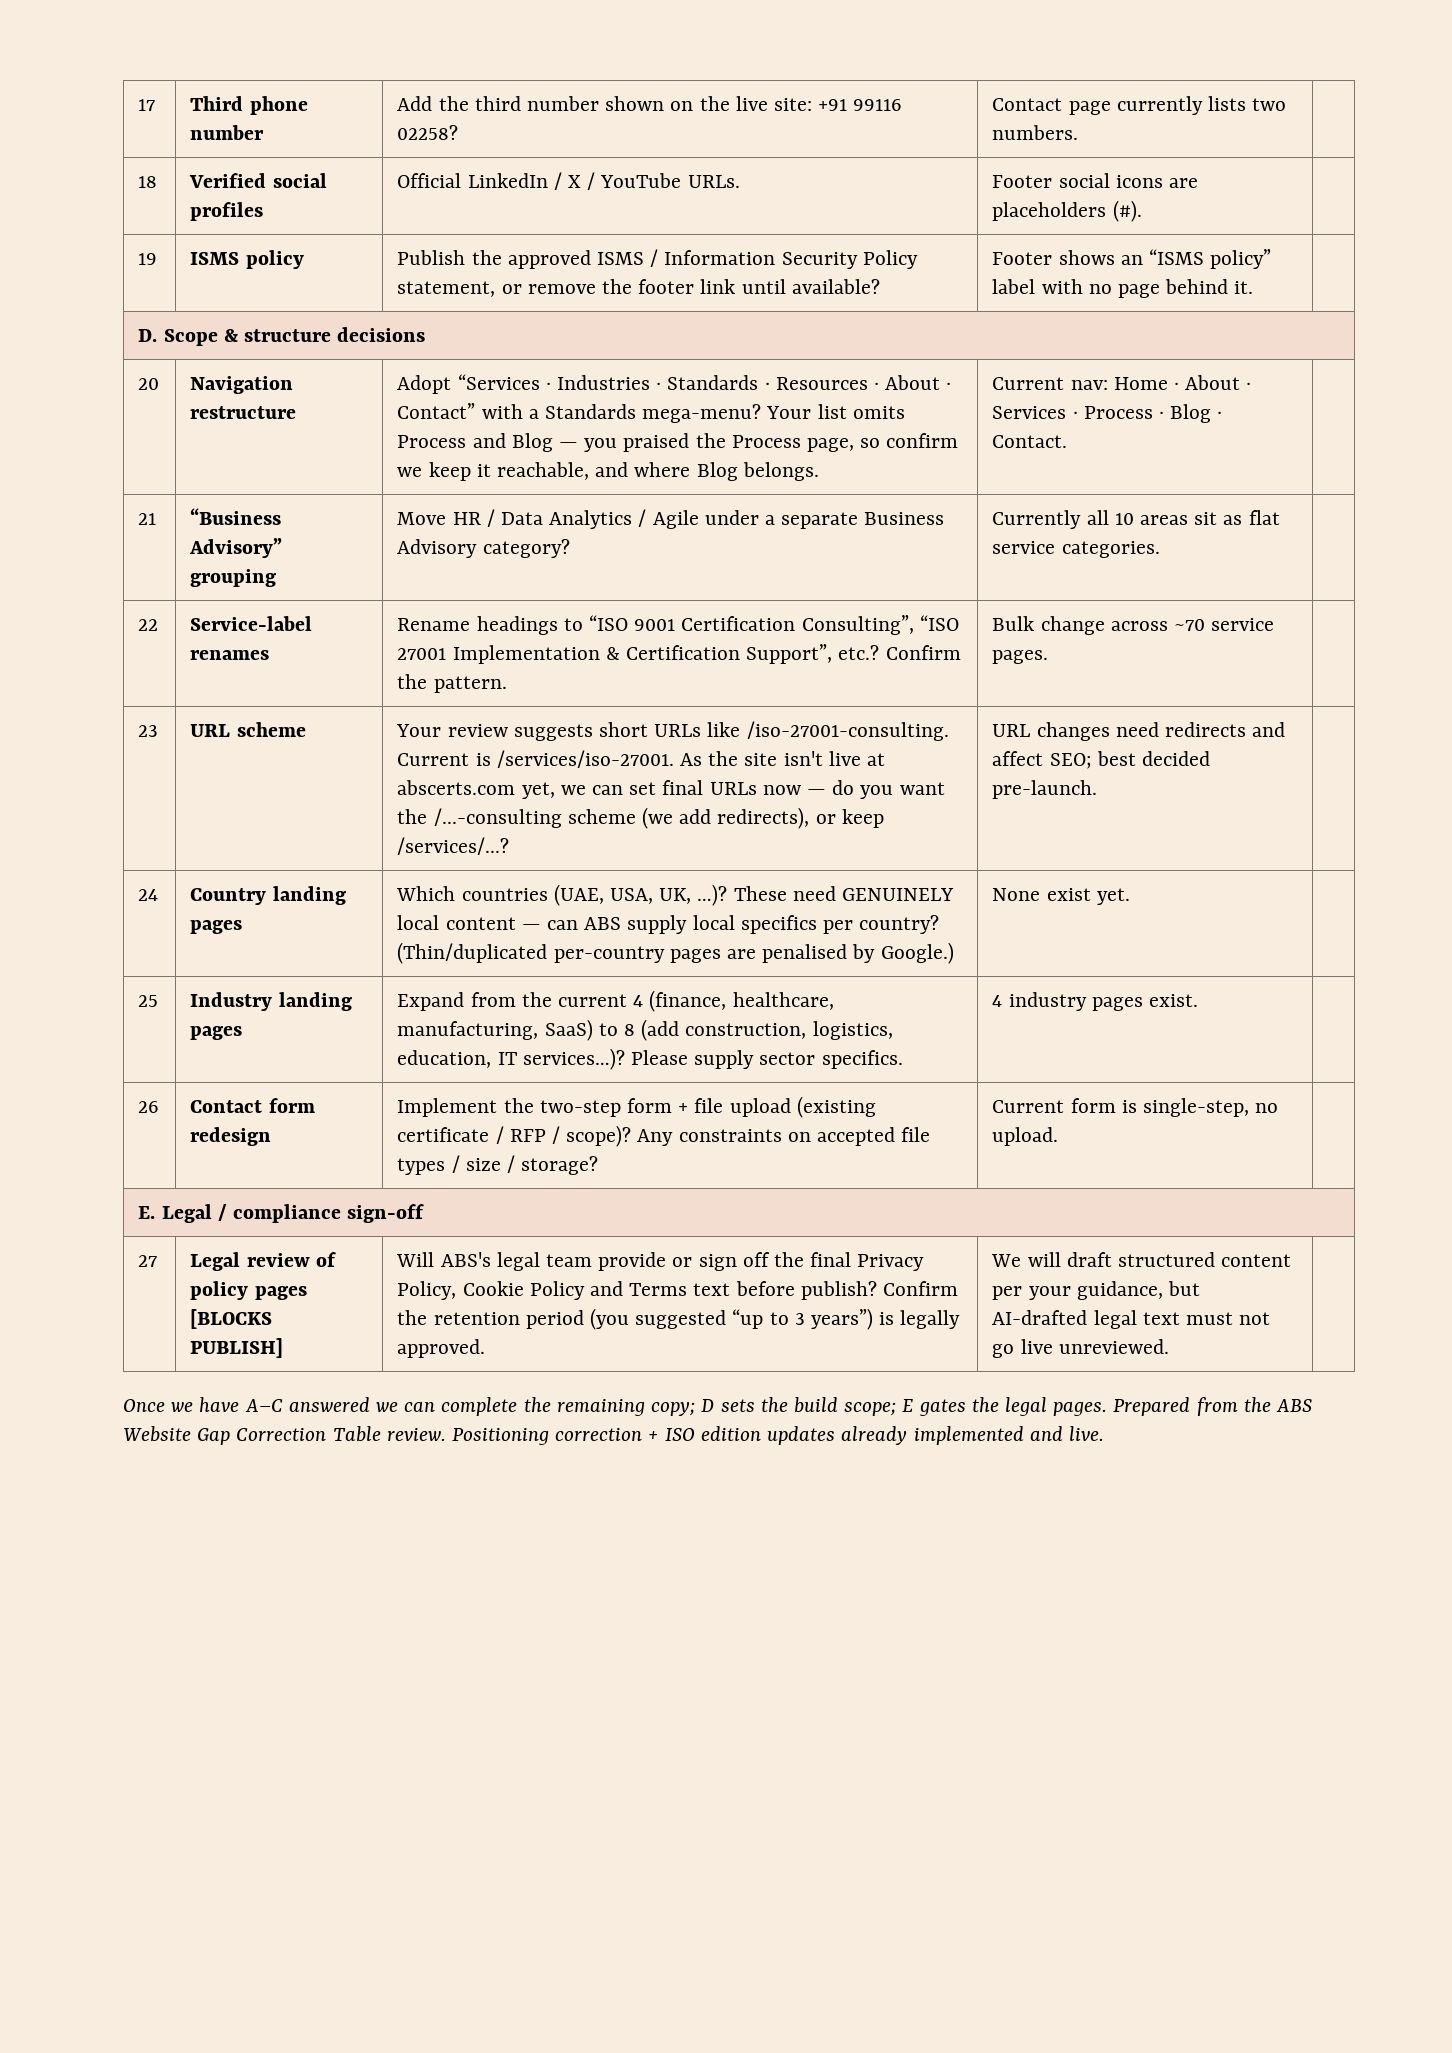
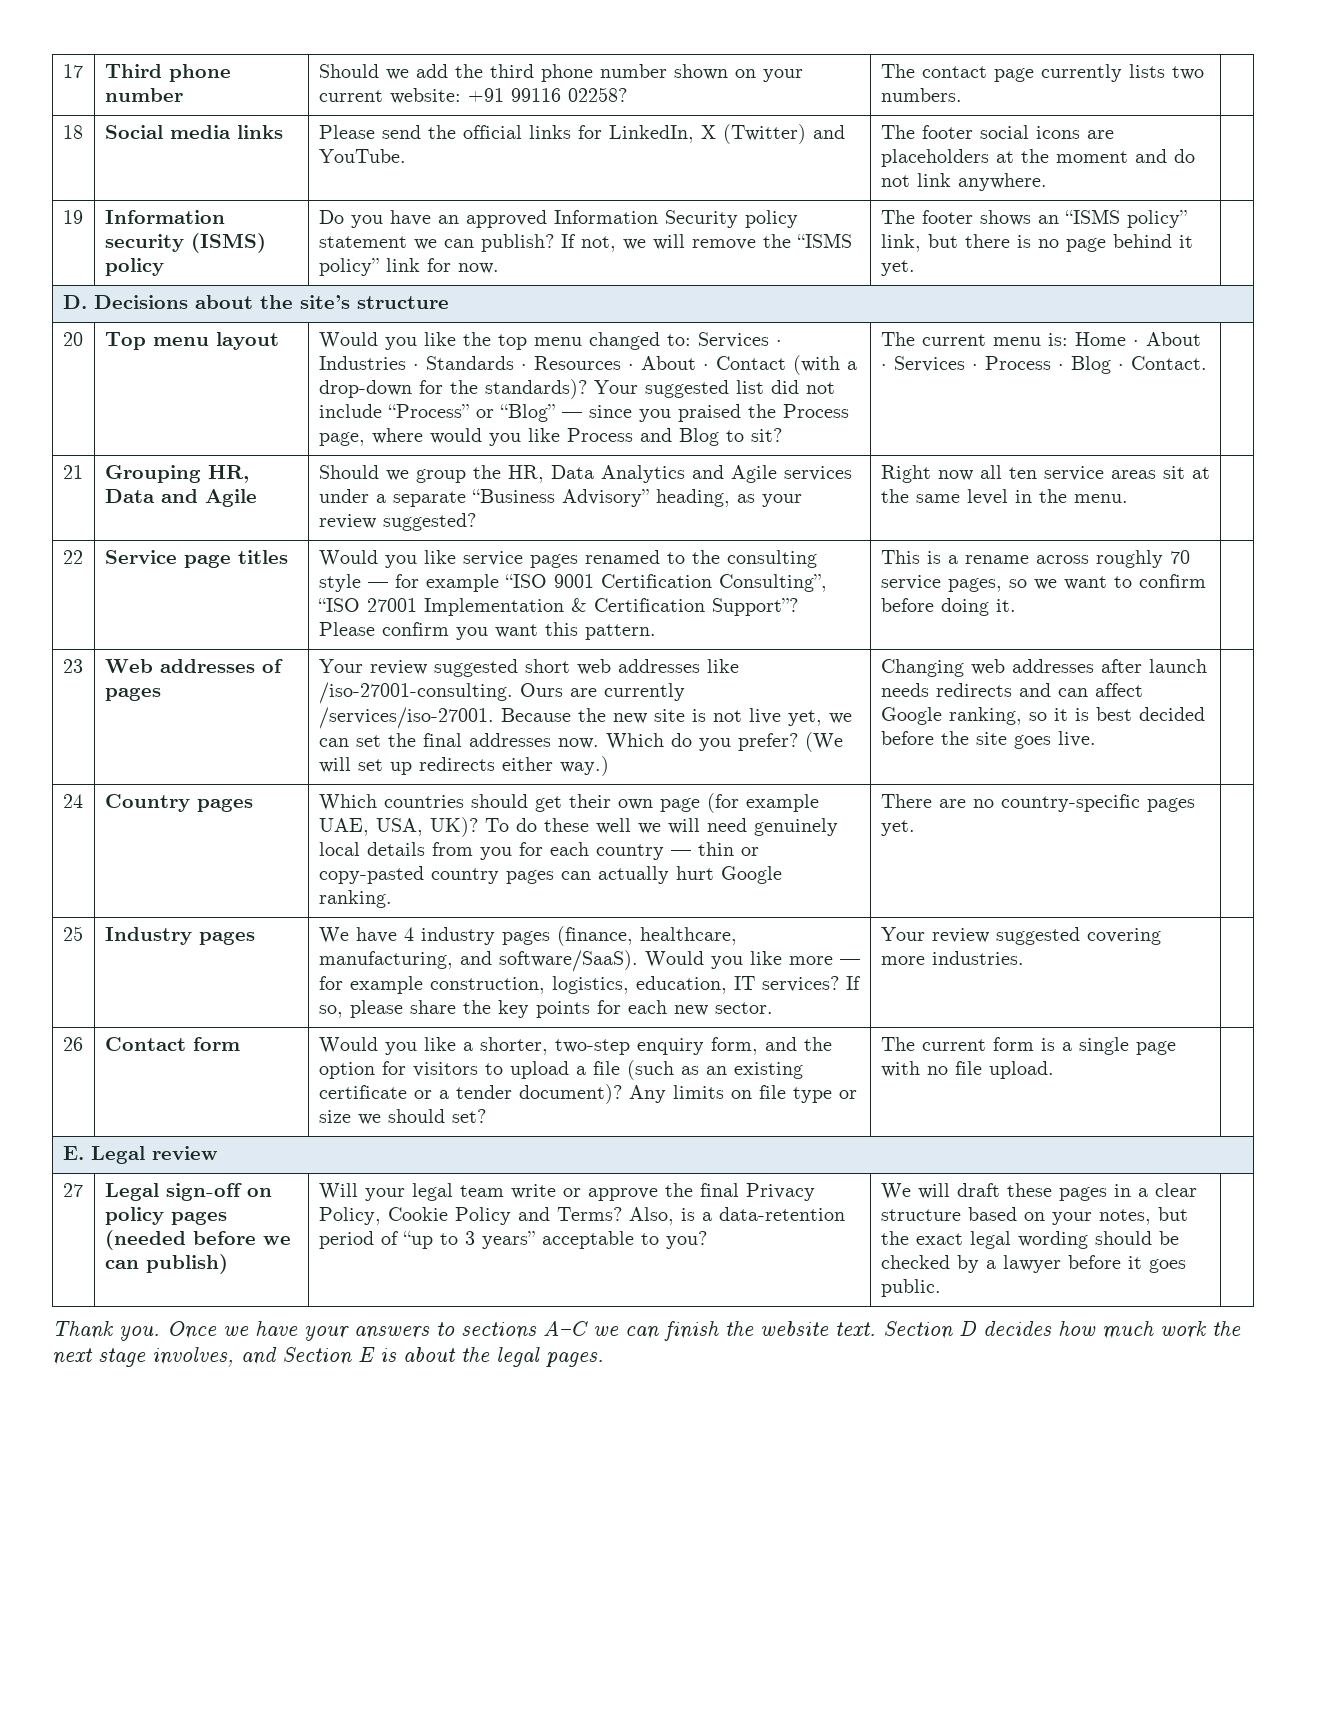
[397,96,433,111] Add -> [318,64,448,80] Should we add
(521, 103) none -> [540,64,593,82] phone
[699,96,813,111] the live site: -> [762,69,803,82] [318,88,461,104] your current website:
[992,98,1063,111] Contact -> [880,64,987,78] The contact
[189,173,327,188] [190,202,264,221] [397,172,740,190] [992,173,1198,188] [992,200,1142,222] [138,253,158,265] [190,250,304,269] [397,249,918,269] [397,279,880,297] [992,249,1272,269] [992,279,1083,294] Verified social profiles | Official LinkedIn / X / YouTube URLs. | Footer social icons are placeholders (#). | // 19 | ISMS policy | Publish the approved ISMS / Information Security Policy statement, or remove the footer link until available? | Footer shows an “ISMS policy” label with -> [104,125,283,139] [318,124,845,144] [318,149,406,163] [880,125,1114,139] [880,149,1195,167] [880,173,1047,191] [62,210,83,224] [104,210,225,224] [104,233,266,253] [104,258,164,276] [318,210,798,228] [318,233,852,252] [318,258,499,276] [880,209,1187,228] [880,234,1031,252] Social media links | Please send the official links for LinkedIn, X (Twitter) and YouTube. | The footer social icons are placeholders at the moment and do not link anywhere. | // 19 | Information security (ISMS) policy | Do you have an approved Information Security policy statement we can publish? If not, we will remove the “ISMS policy” link for now. | The footer shows an “ISMS policy” link, but there is
[1234,281,1254,294] it. -> [1178,235,1193,248] [880,260,915,276] it yet.
[163,327,426,346] Scope & structure decisions -> [93,295,449,309] Decisions about the site’s structure
[190,376,294,394] [190,406,297,419] [397,374,540,394] Navigation restructure | Adopt “Services -> [104,332,279,350] [318,332,769,350] Top menu layout | Would you like the top menu changed to: Services
[397,403,905,423] [397,433,578,452] Contact” with a Standards mega-menu? Your list omits Process and Blog — -> [715,355,857,375] [318,379,835,399] [318,404,632,422] Contact (with a drop-down for the standards)? Your suggested list did not include “Process” or “Blog” — since
[860,433,959,448] [397,462,819,481] [992,377,1108,390] so confirm we keep it reachable, and where Blog belongs. | Current nav: -> [371,428,782,446] [880,332,1068,346] where would you like Process and Blog to sit? | The current menu is:
[190,508,282,525] [189,538,283,558] [190,569,277,587] [397,509,945,529] [397,539,570,558] [992,510,1280,529] [992,541,1160,558] [138,619,159,631] [190,616,313,631] [190,650,270,660] [397,616,583,635] “Business Advisory” grouping | Move HR / Data Analytics / Agile under a separate Business Advisory category? | Currently all 10 areas sit as flat service categories. | // 22 | Service-label renames | Rename headings to -> [104,465,249,483] [104,489,257,507] [318,465,852,483] [318,489,802,507] [318,513,476,531] [880,465,1210,483] [880,489,1128,505] [62,550,83,564] [104,550,288,568] [318,550,817,568] [318,574,499,592] Grouping HR, Data and Agile | Should we group the HR, Data Analytics and Agile services under a separate “Business Advisory” heading, as your review suggested? | Right now all ten service areas sit at the same level in the menu. | // 22 | Service page titles | Would you like service pages renamed to the consulting style — for example
[746,644,961,664] [397,674,507,693] [992,616,1275,635] [992,650,1049,664] [138,725,159,737] [190,722,306,737] [396,721,949,741] [397,750,886,768] [397,780,945,799] [397,807,884,829] [397,837,510,855] [992,722,1286,741] [992,751,1210,769] [992,780,1098,799] Support”, etc.? Confirm the pattern. | Bulk change across ~70 service pages. | // 23 | URL scheme | Your review suggests short URLs like /iso-27001-consulting. Current is /services/iso-27001. As the site isn't live at abscerts.com yet, we can set final URLs now — do you want the /...-consulting scheme (we add redirects), or keep /services/...? | URL changes need redirects and affect SEO; best decided pre-launch. -> [711,598,798,616] [318,622,656,640] [880,550,1190,568] [880,574,1206,592] [880,598,1016,616] [62,659,83,673] [104,659,283,673] [104,687,161,701] [318,659,739,677] [318,682,685,704] [318,707,852,729] [318,732,843,752] [318,756,609,776] [880,659,1207,677] [880,683,1143,697] [880,707,1205,725] [880,731,1096,749] Support”? Please confirm you want this pattern. | This is a rename across roughly 70 service pages, so we want to confirm before doing it. | // 23 | Web addresses of pages | Your review suggested short web addresses like /iso-27001-consulting. Ours are currently /services/iso-27001. Because the new site is not live yet, we can set the final addresses now. Which do you prefer? (We will set up redirects either way.) | Changing web addresses after launch needs redirects and can affect Google ranking, so it is best decided before the site goes live.
[272,886,346,905] landing -> (190, 803) none
[553,884,955,906] [397,915,940,934] [397,942,954,964] [992,888,1091,901] (UAE, USA, UK, …)? These need GENUINELY local content — can ABS supply local specifics per country? (Thin/duplicated per-country pages are penalised by Google.) | None exist -> [470,793,819,813] [318,817,838,837] [318,842,759,860] [318,866,782,884] [318,890,392,908] [880,794,1195,812] should get their own page (for example UAE, USA, UK)? To do these well we will need genuinely local details from you for each country — thin or copy-pasted country pages can actually hurt Google ranking. | There are no country-specific pages
[278,992,352,1011] [190,1026,243,1040] [397,990,834,1012] [397,1019,893,1041] [397,1048,903,1070] [992,992,1198,1011] [138,1101,160,1113] [190,1098,315,1113] [190,1127,272,1146] [397,1096,876,1118] [397,1125,931,1147] [397,1155,599,1175] [992,1098,1279,1117] landing pages | Expand from the current 4 (finance, healthcare, manufacturing, SaaS) to 8 (add construction, logistics, education, IT services…)? Please supply sector specifics. | 4 industry pages exist. | // 26 | Contact form redesign | Implement the two-step form + file upload (existing certificate / RFP / scope)? Any constraints on accepted file types / size / storage? | Current form is single-step, no -> [198,931,255,945] [318,926,737,946] [318,950,860,972] [318,976,861,994] [318,1000,773,1018] [880,927,1161,945] [880,951,1024,965] [62,1037,83,1051] [104,1037,240,1051] [318,1037,832,1055] [318,1060,803,1080] [318,1084,857,1104] [318,1109,486,1125] [880,1037,1176,1055] [880,1061,982,1077] pages | We have 4 industry pages (finance, healthcare, manufacturing, and software/SaaS). Would you like more — for example construction, logistics, education, IT services? If so, please share the key points for each new sector. | Your review suggested covering more industries. | // 26 | Contact form | Would you like a shorter, two-step enquiry form, and the option for visitors to upload a file (such as an existing certificate or a tender document)? Any limits on file type or size we should set? | The current form is a single page with no file
[217,1204,425,1223] / compliance sign-off -> [151,1146,218,1160] review
[246,1252,336,1267] [190,1281,307,1300] [190,1309,273,1329] [190,1338,284,1358] review of policy pages [BLOCKS PUBLISH] -> [165,1183,272,1201] [104,1207,227,1225] [104,1230,291,1250] [104,1254,228,1274] sign-off on policy pages (needed before we can publish)
[440,1252,491,1267] ABS's -> [364,1188,405,1201] your
[598,1252,770,1271] provide or sign off -> [510,1184,658,1201] write or approve
[629,1281,959,1300] [397,1308,961,1330] [397,1339,486,1358] [991,1252,1292,1267] [992,1281,1200,1300] [992,1310,1271,1329] [992,1339,1169,1358] [123,1397,1313,1416] [123,1426,1104,1445] Terms text before publish? Confirm the retention period (you suggested “up to 3 years”) is legally approved. | We will draft structured content per your guidance, but AI-drafted legal text must not go live unreviewed. | // Once we have A–C answered we can complete the remaining copy; D sets the build scope; E gates the legal pages. Prepared from the ABS Website Gap Correction Table review. Positioning correction + ISO edition updates already implemented and live. -> [556,1207,845,1225] [318,1231,707,1249] [880,1183,1197,1201] [880,1207,1188,1225] [880,1231,1179,1249] [880,1255,1186,1273] [880,1279,941,1297] [52,1320,1241,1341] [52,1347,604,1367] Terms? Also, is a data-retention period of “up to 3 years” acceptable to you? | We will draft these pages in a clear structure based on your notes, but the exact legal wording should be checked by a lawyer before it goes public. | // Thank you. Once we have your answers to sections A–C we can finish the website text. Section D decides how much work the next stage involves, and Section E is about the legal pages.

